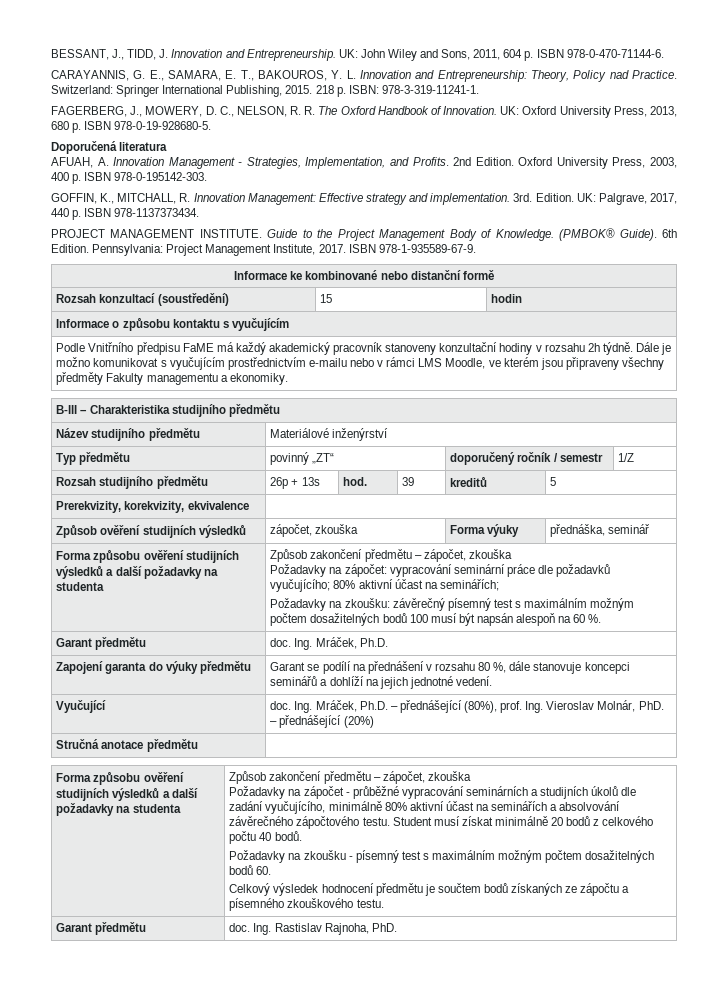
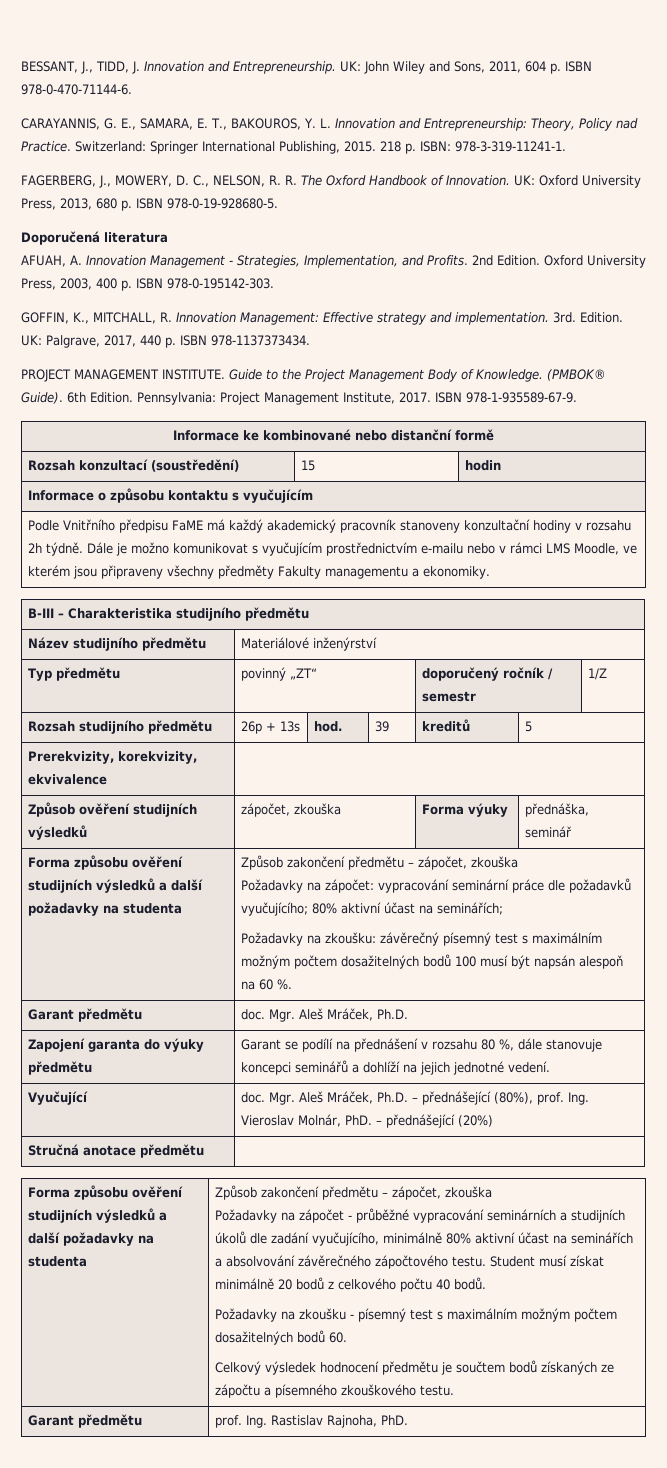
[294,638,313,650] Ing. -> [269,1008,324,1022] Mgr. Aleš
[294,701,313,713] Ing. -> [269,1091,324,1105] Mgr. Aleš
[229,923,251,932] doc. -> [215,1415,243,1428] prof.

